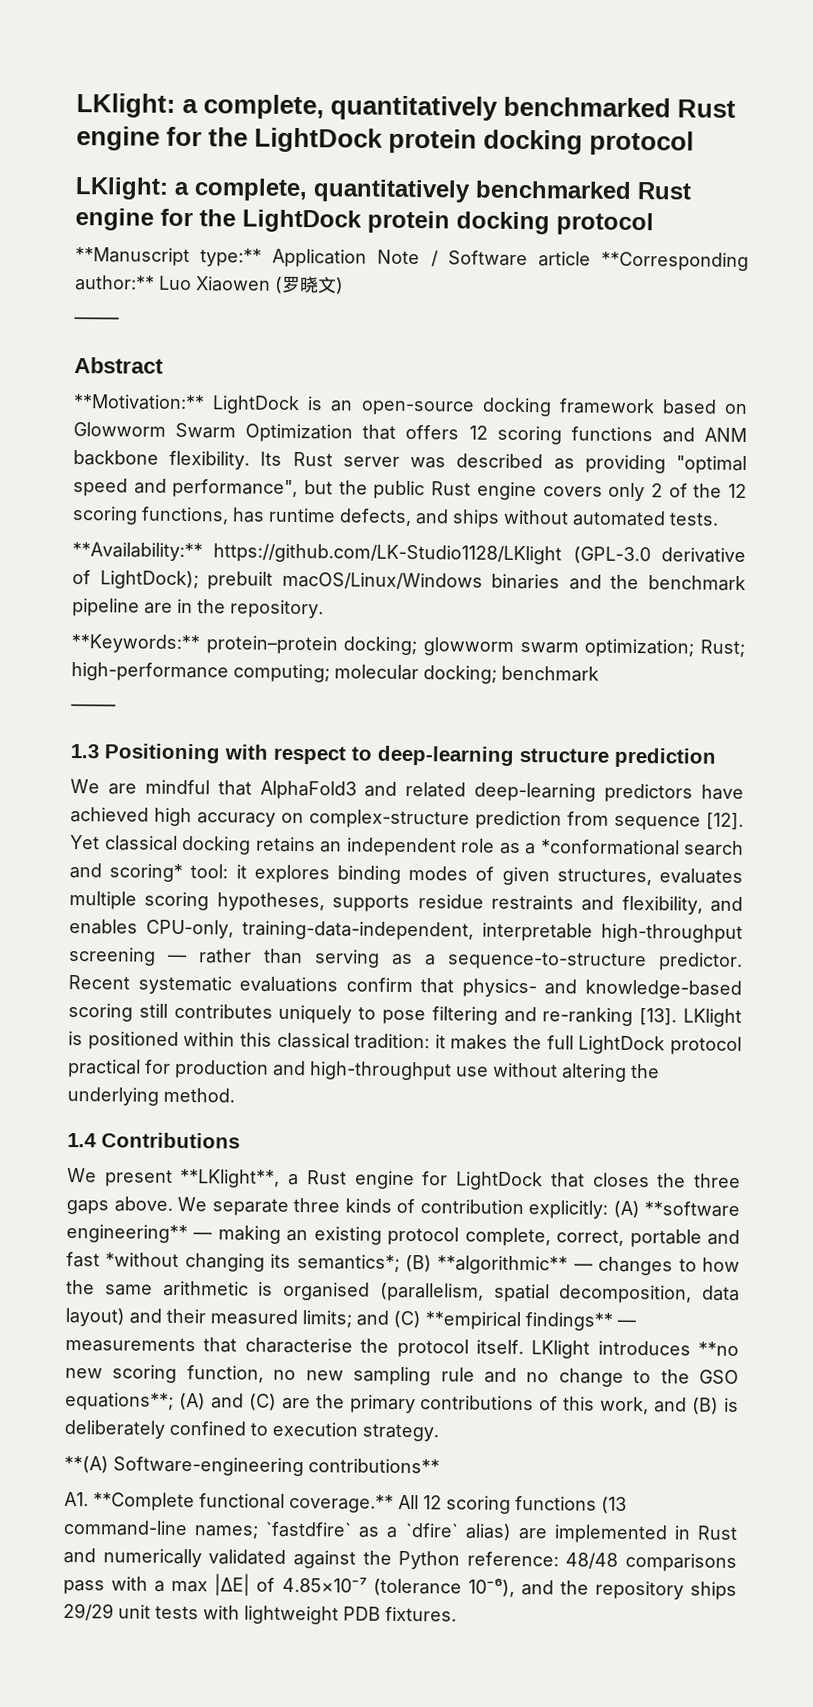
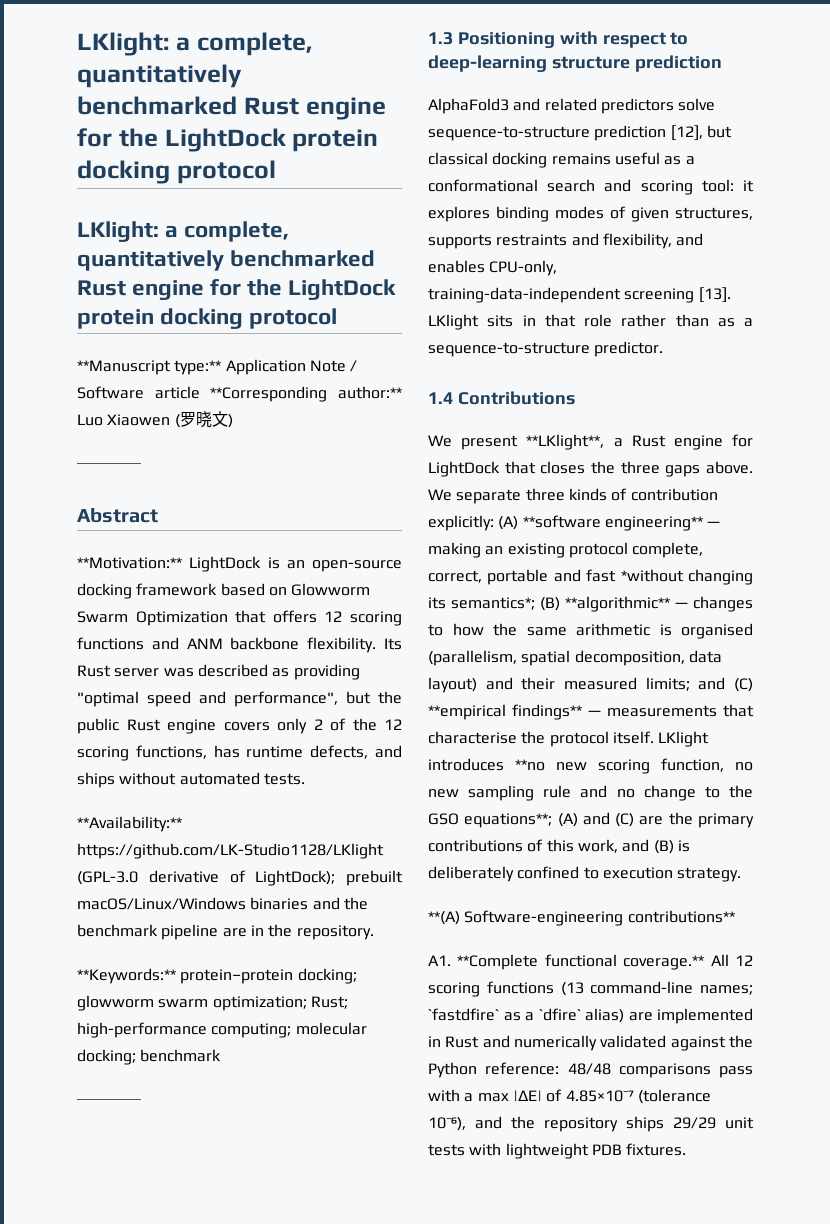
[70,779,745,803] [70,807,744,831] [70,835,680,857] We are mindful that AlphaFold3 and related deep-learning predictors have achieved high accuracy on complex-structure prediction from sequence [12]. Yet classical docking retains an independent role as a *conformational -> [428,98,716,114] [428,125,732,141] [428,152,695,168] [428,179,538,192] AlphaFold3 and related predictors solve sequence-to-structure prediction [12], but classical docking remains useful as a conformational
[109,863,184,883] scoring* -> [640,180,693,195] scoring
[659,868,743,884] [69,891,484,913] evaluates multiple scoring hypotheses, supports residue -> [428,234,492,249] supports
[242,920,743,943] [68,947,187,966] training-data-independent, interpretable high-throughput screening — -> [428,287,731,303] [428,314,612,330] training-data-independent screening [13]. LKlight sits in that role
[314,949,380,968] serving -> (709, 320) none
[68,974,742,999] [68,1002,742,1027] [68,1030,742,1055] [67,1058,660,1082] [67,1086,235,1106] Recent systematic evaluations confirm that physics- and knowledge-based scoring still contributes uniquely to pose filtering and re-ranking [13]. LKlight is positioned within this classical tradition: it makes the full LightDock protocol practical for production and high-throughput use without altering the underlying method. -> (664, 349) none

